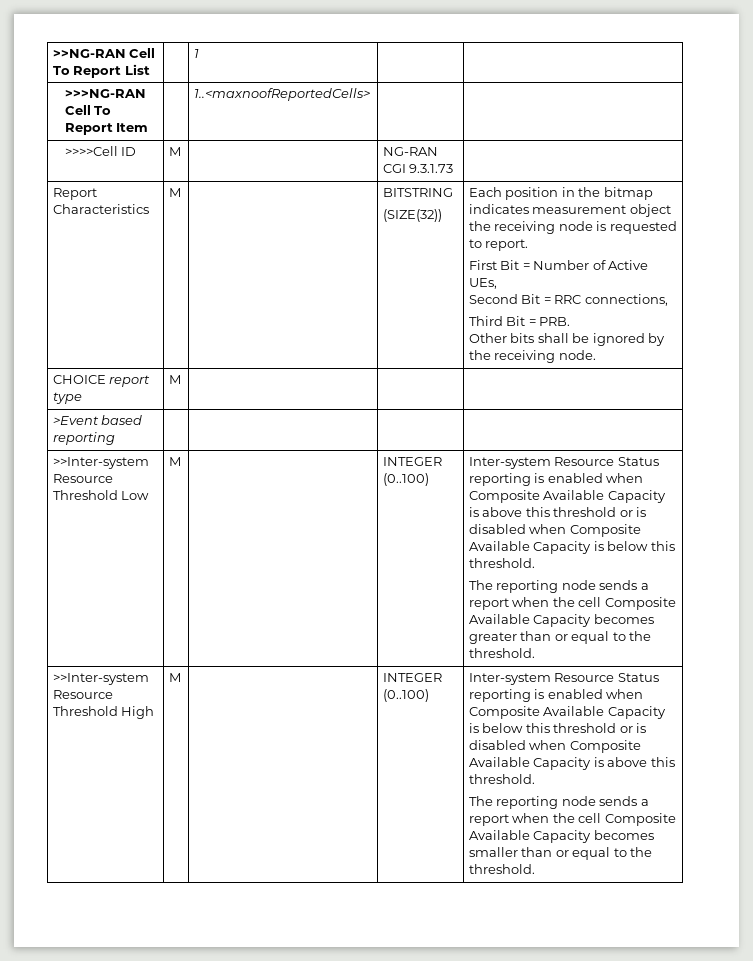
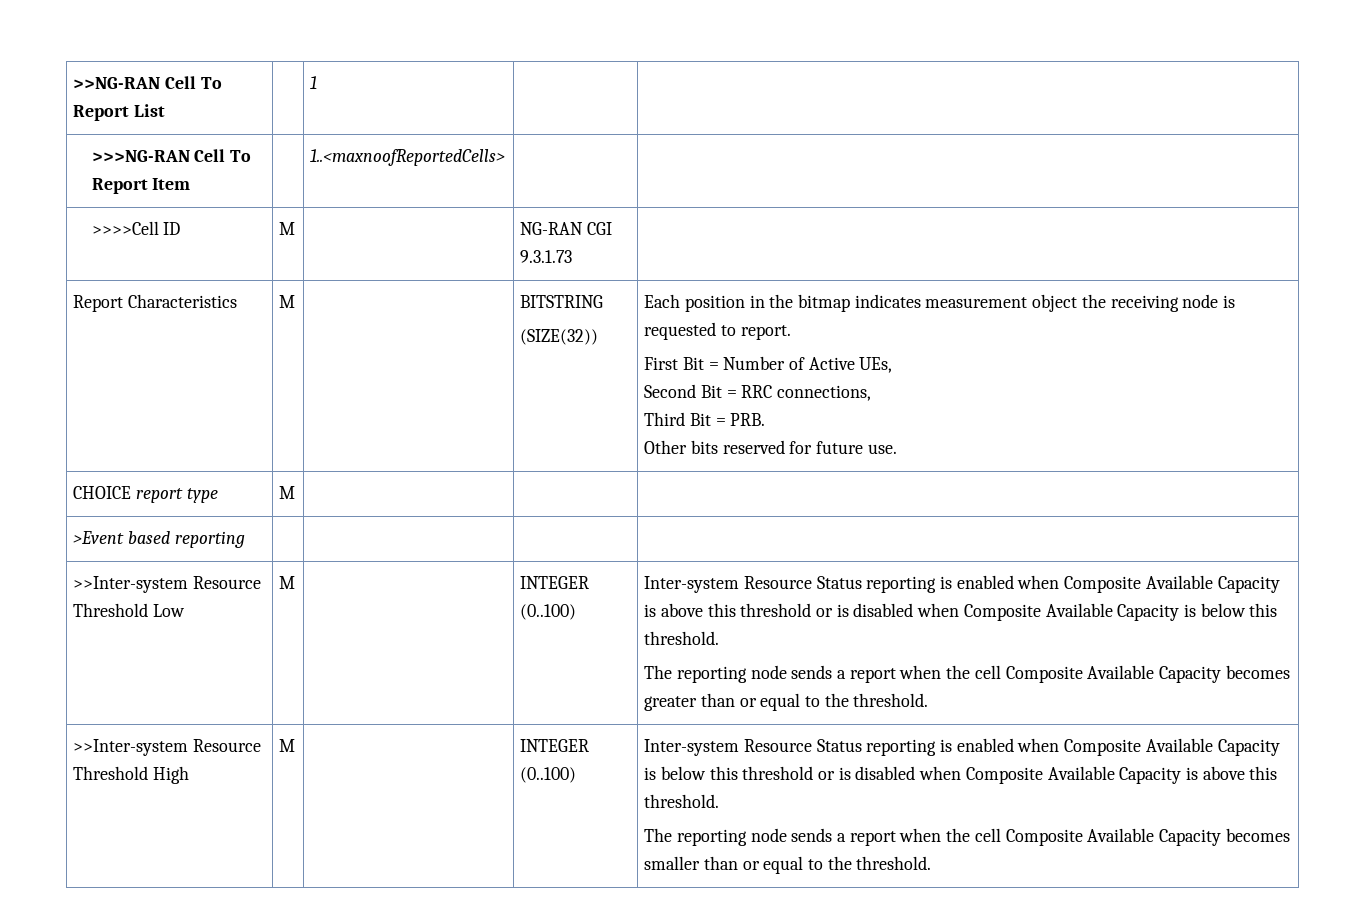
[537,333,666,346] [468,350,596,363] shall be ignored by the receiving node. -> [722,440,897,454] reserved for future use.

